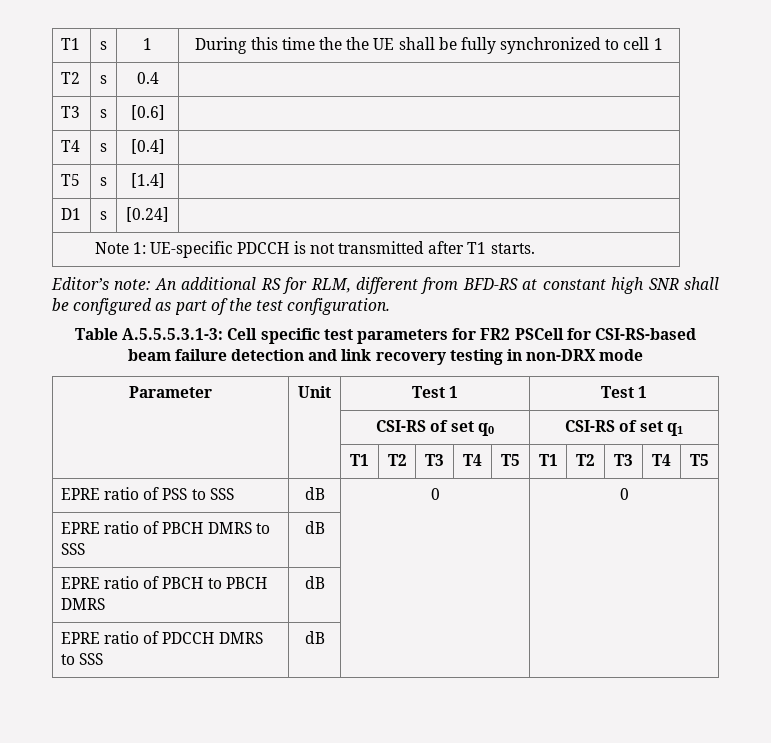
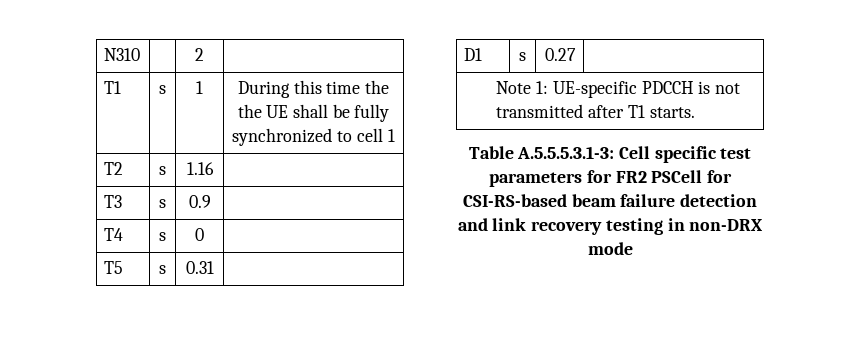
(60, 44) none -> [104,48,141,61] [195,48,204,61] N310 | | 2 | //
[136,72,159,84] 0.4 -> [186,162,214,175] 1.16
[130,105,165,120] [0.6] -> [188,195,211,208] 0.9
[130,139,165,154] [0.4] -> [195,228,204,241] 0
[130,173,165,188] [1.4] -> [185,261,214,274] 0.31
[126,207,169,222] [0.24] -> [544,48,576,61] 0.27
[51,277,720,294] [52,298,391,315] // Editor’s note: An additional RS for RLM, different from BFD-RS at constant high SNR shall be configured as part of the test configuration. -> (695, 112) none
[129,386,212,398] [298,386,331,398] [411,386,459,398] [600,386,648,398] [376,420,494,436] [565,420,683,436] [350,454,369,466] [387,454,407,466] [425,454,444,466] [463,454,482,466] [501,454,520,466] [538,454,558,466] [576,454,595,466] [614,454,633,466] [652,454,671,466] [690,454,709,466] [60,487,234,500] [304,487,325,500] [430,488,440,500] [619,488,629,500] [60,521,270,534] [60,543,85,555] [304,521,325,534] [60,576,267,589] [60,598,105,610] [304,576,325,589] [60,631,263,644] [60,653,104,665] [304,631,325,644] // Parameter | Unit | Test 1 | Test 1 // | | CSI-RS of set q0 | CSI-RS of set q1 // | | T1 | T2 | T3 | T4 | T5 | T1 | T2 | T3 | T4 | T5 // EPRE ratio of PSS to SSS | dB | 0 | 0 // EPRE ratio of PBCH DMRS to SSS | dB | | // EPRE ratio of PBCH to PBCH DMRS | dB | | // EPRE ratio of PDCCH DMRS to SSS | dB | | -> (633, 248) none

